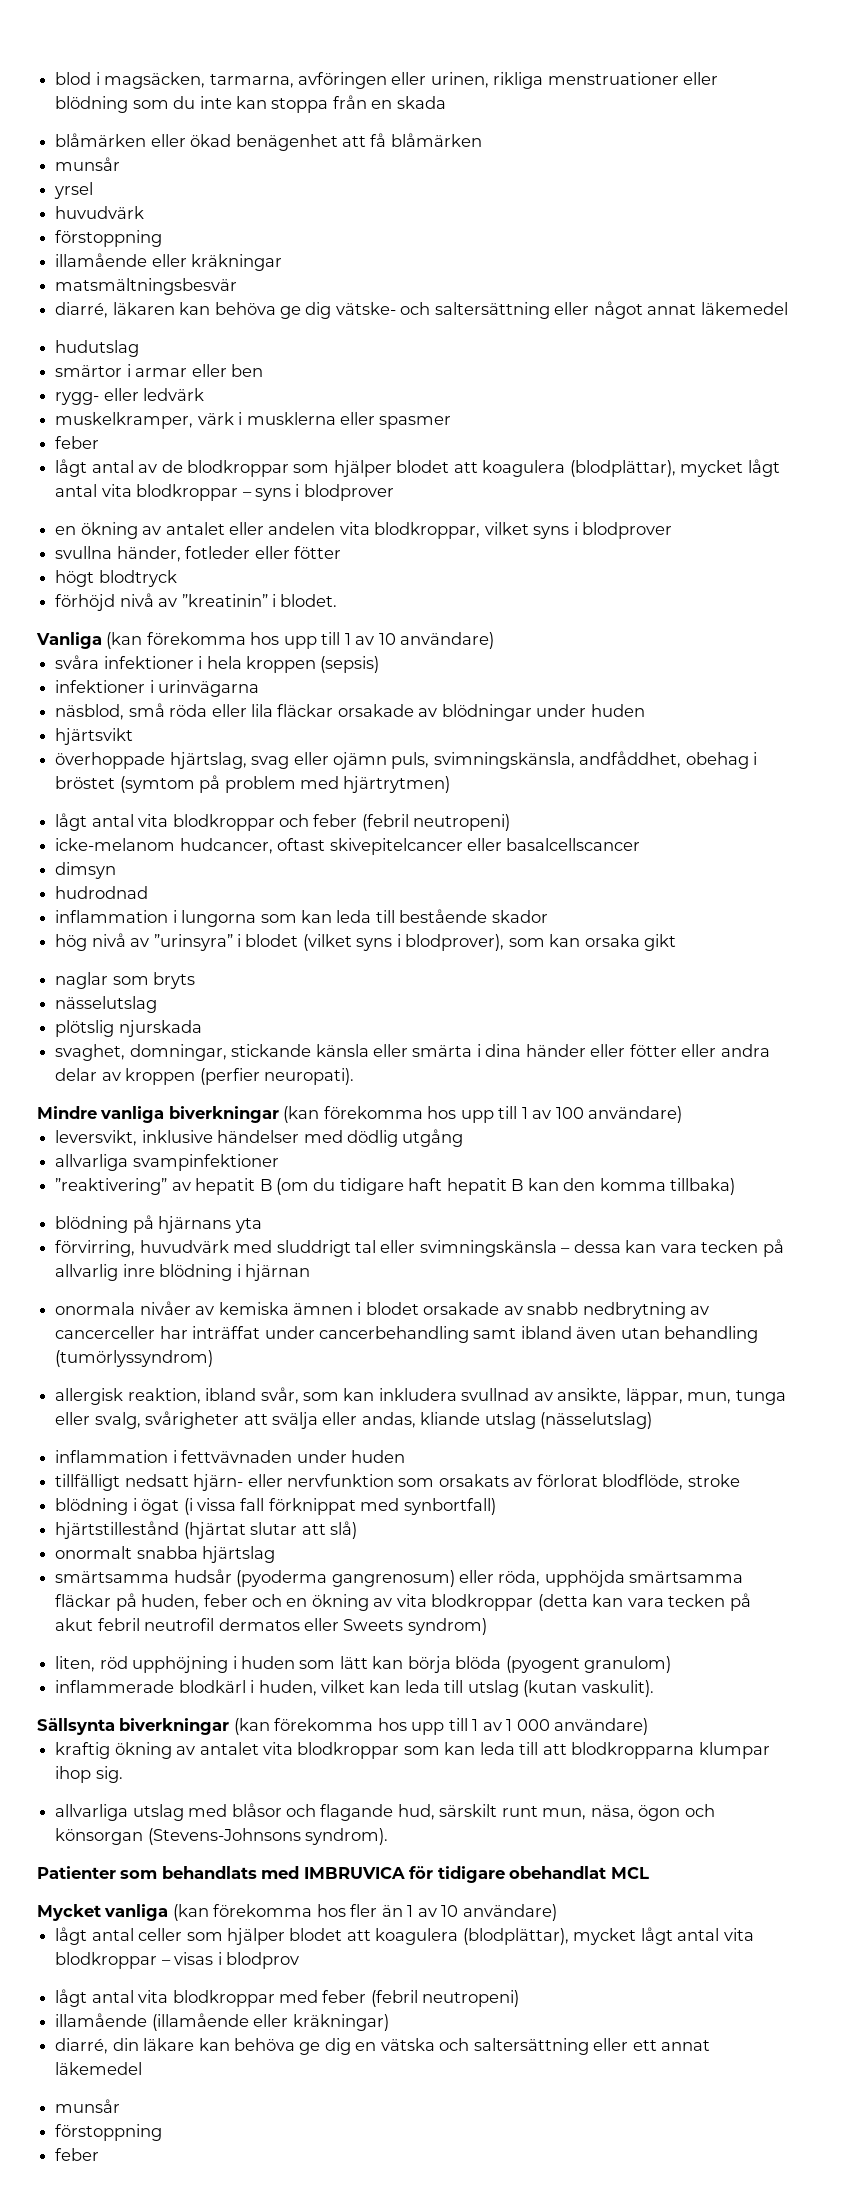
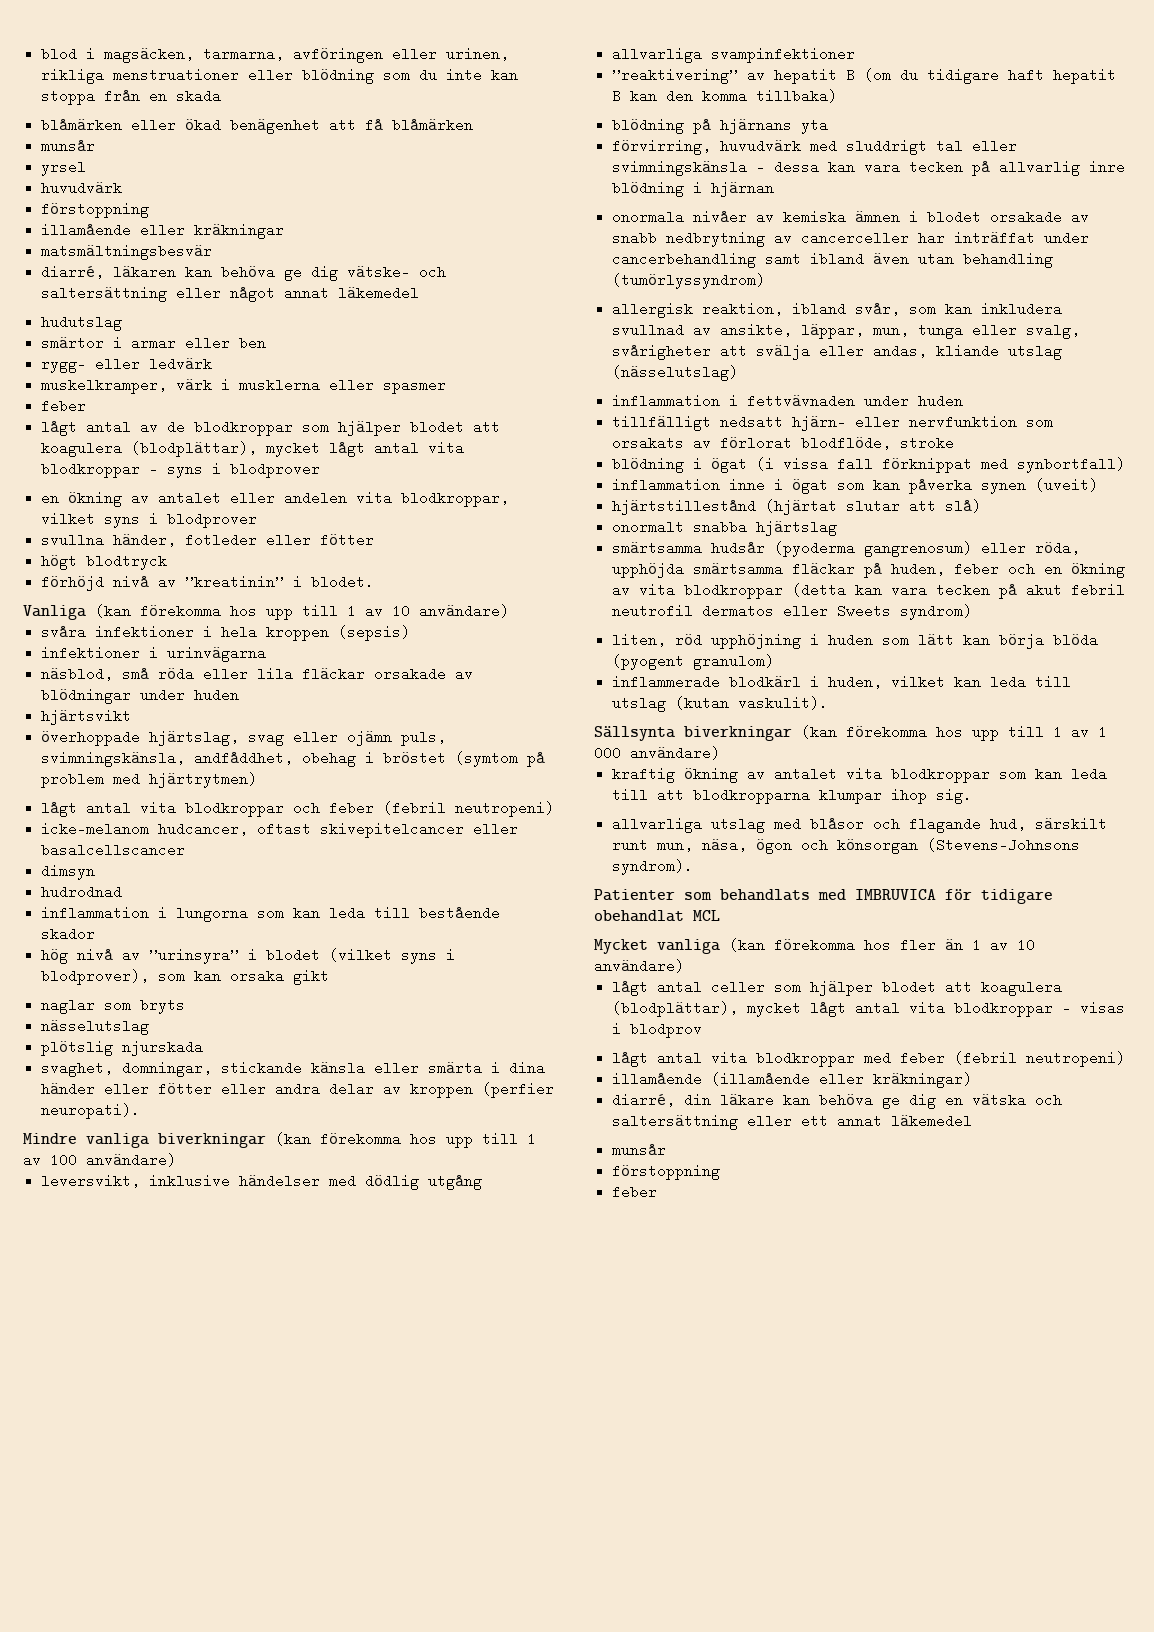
(496, 1506) none -> [612,478,1099,494] // inflammation inne i ögat som kan påverka synen (uveit)

